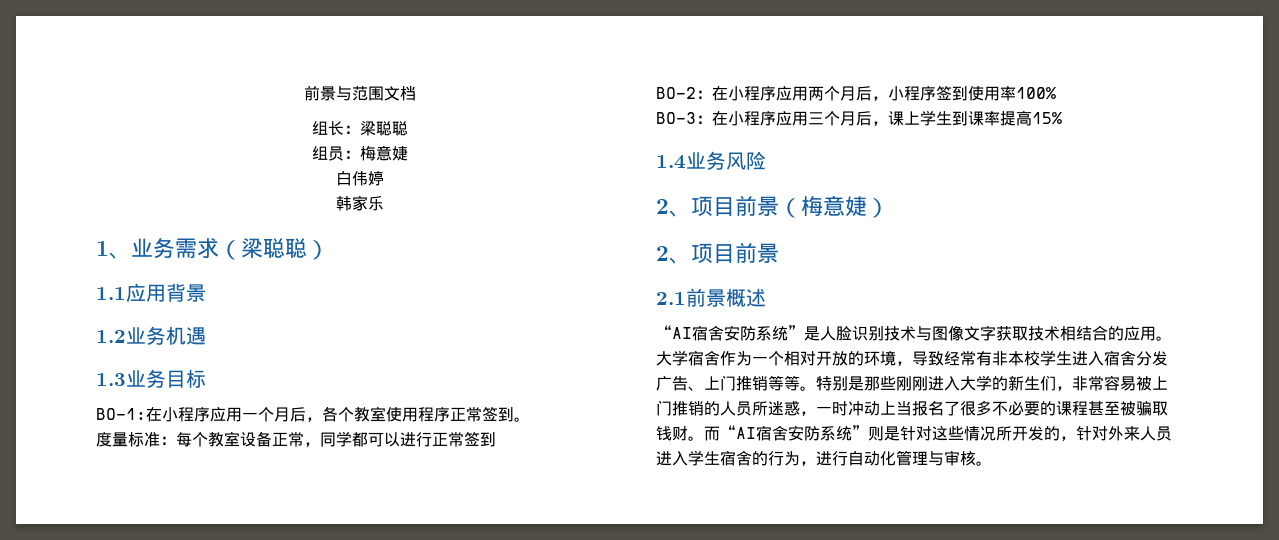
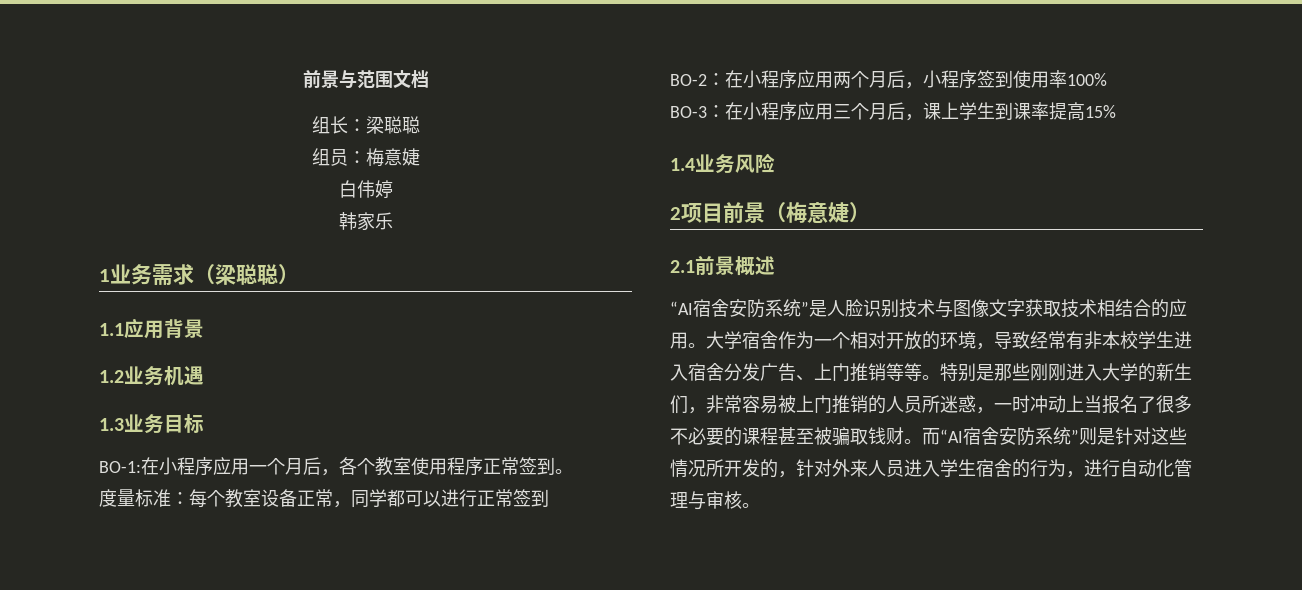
[109,252,131,259] 、 -> (110, 275) none
[669,210,691,217] 、 -> (681, 213) none
[656,242,779,264] // 2、项目前景 -> (870, 212) none

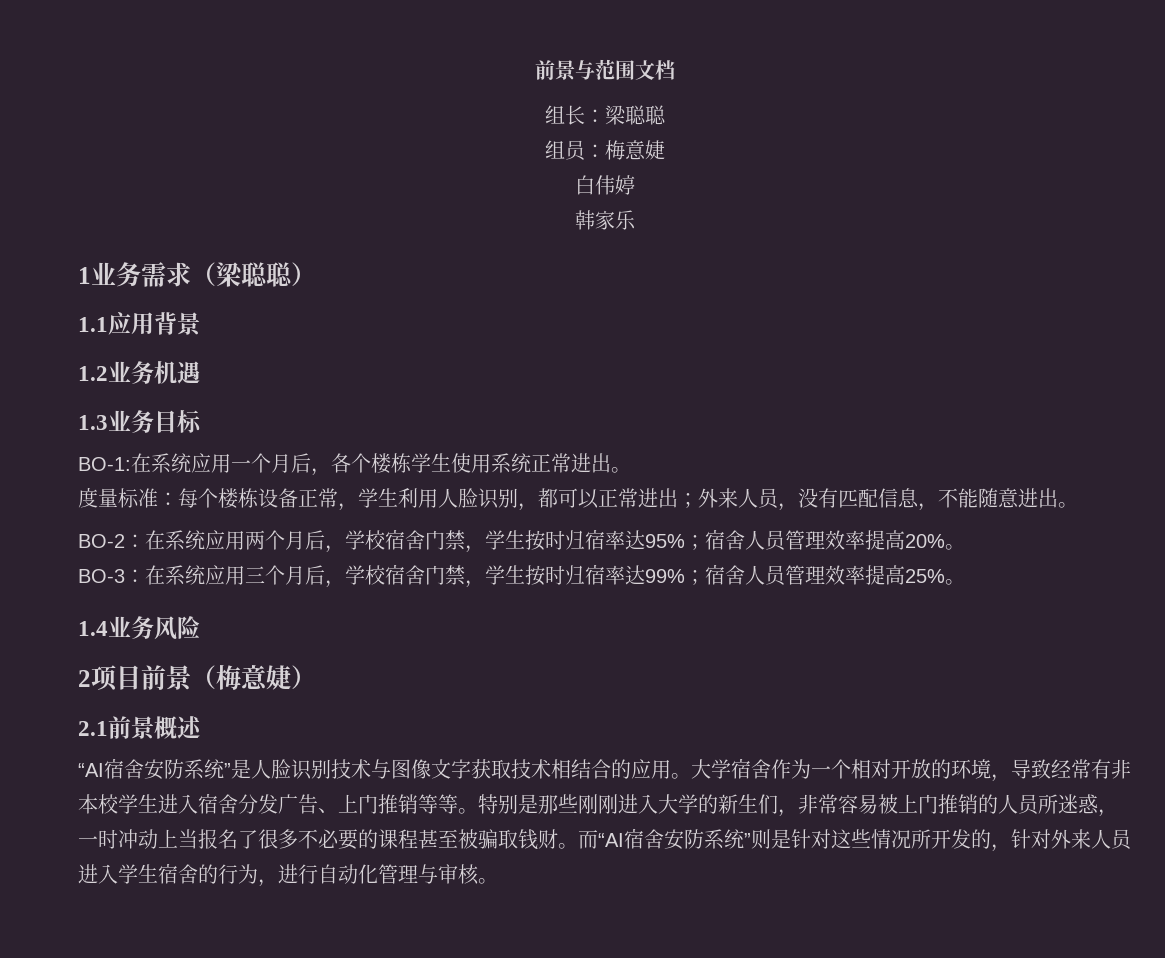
[159,457,213,476] 小程序 -> [151,453,191,473] 系统
[375,457,555,476] 教室使用程序正常签到 -> [371,453,611,474] 楼栋学生使用系统正常进出
[225,489,261,508] 教室 -> [218,488,259,509] 楼栋
[351,489,549,508] 同学都可以进行正常签到 -> [358,488,1078,511] 学生利用人脸识别，都可以正常进出；外来人员，没有匹配信息，不能随意进出。
[743,70,797,89] 小程序 -> [165,530,205,550] 系统
[923,70,1107,89] 小程序签到使用率100% -> [345,529,965,553] 学校宿舍门禁，学生按时归宿率达95%；宿舍人员管理效率提高20%。
[743,102,797,121] 小程序 -> [165,565,205,585] 系统
[923,102,1116,121] 课上学生到课率提高15% -> [345,564,965,588] 学校宿舍门禁，学生按时归宿率达99%；宿舍人员管理效率提高25%。

